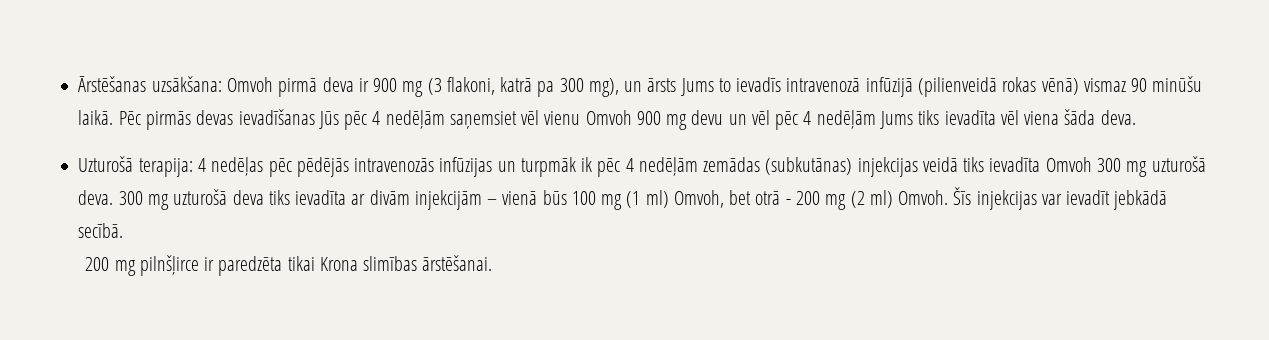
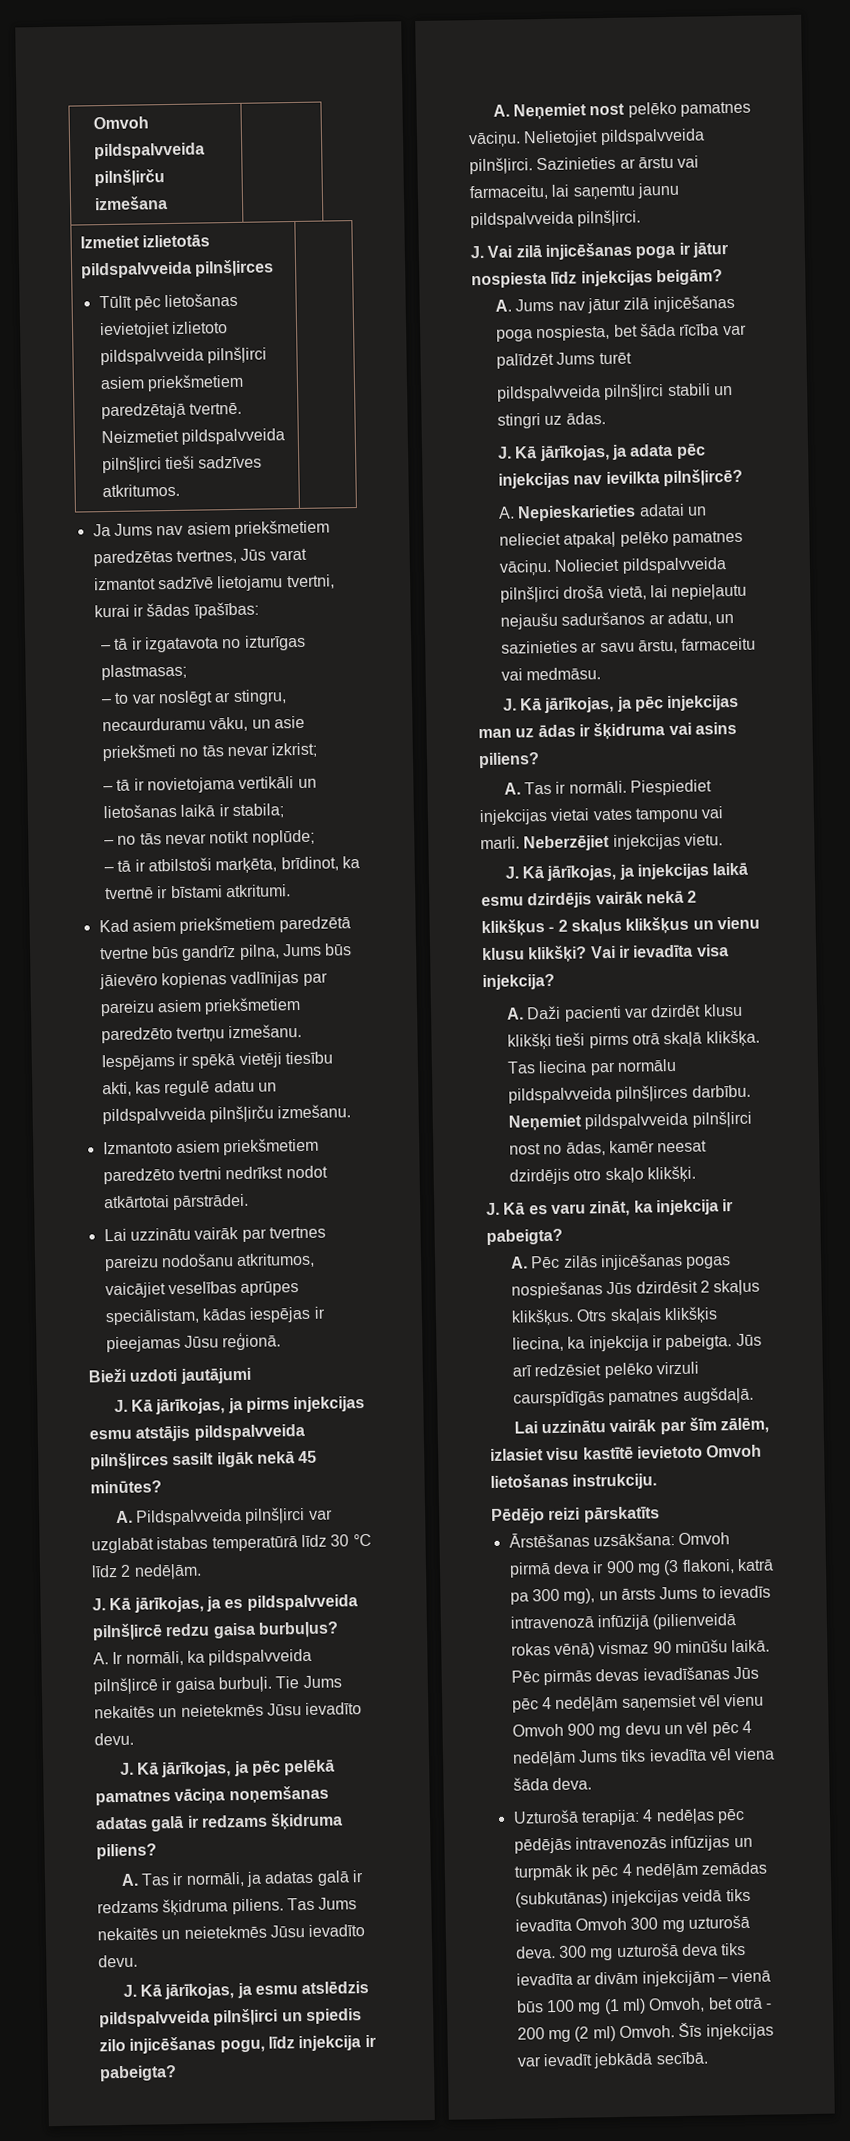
(78, 84) none -> [92,116,149,130] [93,142,205,160] [93,169,165,187] [93,196,168,211] [80,234,211,249] [80,259,275,279] [98,292,239,311] [98,321,229,339] [99,346,268,366] [99,373,245,392] [100,402,243,420] [100,428,286,445] [101,455,263,474] [101,483,180,498] [92,519,330,538] [92,548,307,567] [93,574,335,592] [93,601,259,619] [101,634,306,653] [101,663,188,681] [101,689,287,707] [102,715,306,732] [102,742,318,762] [103,776,317,794] [103,803,285,819] [104,829,315,846] [104,856,360,874] [105,884,292,900] [98,916,351,934] [98,943,353,961] [98,971,328,990] [99,996,302,1017] [100,1023,303,1044] [100,1051,333,1071] [101,1079,277,1097] [101,1104,352,1125] [102,1137,320,1156] [102,1165,328,1185] [102,1193,249,1211] [103,1226,326,1242] [103,1252,316,1272] [104,1281,300,1299] [104,1306,325,1326] [105,1332,282,1353] [88,1367,251,1384] [113,1396,366,1415] [89,1423,305,1442] [90,1450,318,1470] [90,1480,162,1494] [115,1506,333,1526] [91,1533,372,1554] [91,1563,202,1580] [92,1594,358,1613] [92,1621,339,1641] [93,1648,313,1666] [93,1675,342,1695] [94,1702,363,1719] [94,1732,134,1746] [119,1759,336,1778] [95,1785,329,1806] [95,1812,344,1832] [96,1843,157,1860] [120,1870,364,1887] [97,1897,358,1916] [97,1924,366,1941] [98,1954,138,1968] [122,1981,370,2000] [99,2008,362,2028] [99,2034,376,2054] [99,2065,177,2082] [492,101,751,120] [468,128,705,148] [469,155,700,175] [469,182,680,201] [470,209,642,229] [470,242,728,260] [471,269,723,289] [495,294,735,314] [496,322,747,342] [496,352,632,369] [497,383,734,402] [497,412,606,429] [497,443,706,462] [498,468,744,489] [498,503,708,522] [499,530,744,548] [499,557,727,576] [500,583,748,603] [500,611,735,630] [501,637,757,654] [501,667,602,681] [502,694,740,714] [478,721,737,740] [478,752,540,769] [503,779,712,796] [479,806,724,826] [480,833,723,852] [504,862,749,882] [481,890,698,909] [481,916,760,937] [482,944,729,963] [482,973,555,991] [507,1003,743,1022] [507,1029,760,1050] [507,1058,678,1076] [508,1084,751,1104] [508,1110,752,1131] [509,1140,708,1156] [509,1165,697,1185] [486,1199,734,1217] [486,1228,563,1246] [510,1252,732,1271] [511,1279,761,1299] [511,1306,719,1326] [512,1333,762,1352] [512,1361,700,1379] [513,1386,754,1407] [513,1417,770,1435] [490,1444,763,1462] [490,1473,658,1490] [491,1506,660,1524] Omvoh pildspalvveida pilnšļirču izmešana | // Izmetiet izlietotās pildspalvveida pilnšļirces // Tūlīt pēc lietošanas ievietojiet izlietoto pildspalvveida pilnšļirci asiem priekšmetiem paredzētajā tvertnē. Neizmetiet pildspalvveida pilnšļirci tieši sadzīves atkritumos. | // Ja Jums nav asiem priekšmetiem paredzētas tvertnes, Jūs varat izmantot sadzīvē lietojamu tvertni, kurai ir šādas īpašības: // – tā ir izgatavota no izturīgas plastmasas; // – to var noslēgt ar stingru, necaurduramu vāku, un asie priekšmeti no tās nevar izkrist; // – tā ir novietojama vertikāli un lietošanas laikā ir stabila; // – no tās nevar notikt noplūde; // – tā ir atbilstoši marķēta, brīdinot, ka tvertnē ir bīstami atkritumi. // Kad asiem priekšmetiem paredzētā tvertne būs gandrīz pilna, Jums būs jāievēro kopienas vadlīnijas par pareizu asiem priekšmetiem paredzēto tvertņu izmešanu. Iespējams ir spēkā vietēji tiesību akti, kas regulē adatu un pildspalvveida pilnšļirču izmešanu. // Izmantoto asiem priekšmetiem paredzēto tvertni nedrīkst nodot atkārtotai pārstrādei. // Lai uzzinātu vairāk par tvertnes pareizu nodošanu atkritumos, vaicājiet veselības aprūpes speciālistam, kādas iespējas ir pieejamas Jūsu reģionā. // Bieži uzdoti jautājumi // J. Kā jārīkojas, ja pirms injekcijas esmu atstājis pildspalvveida pilnšļirces sasilt ilgāk nekā 45 minūtes? // A. Pildspalvveida pilnšļirci var uzglabāt istabas temperatūrā līdz 30 °C līdz 2 nedēļām. // J. Kā jārīkojas, ja es pildspalvveida pilnšļircē redzu gaisa burbuļus? // A. Ir normāli, ka pildspalvveida pilnšļircē ir gaisa burbuļi. Tie Jums nekaitēs un neietekmēs Jūsu ievadīto devu. // J. Kā jārīkojas, ja pēc pelēkā pamatnes vāciņa noņemšanas adatas galā ir redzams šķidruma piliens? // A. Tas ir normāli, ja adatas galā ir redzams šķidruma piliens. Tas Jums nekaitēs un neietekmēs Jūsu ievadīto devu. // J. Kā jārīkojas, ja esmu atslēdzis pildspalvveida pilnšļirci un spiedis zilo injicēšanas pogu, līdz injekcija ir pabeigta? // A. Neņemiet nost pelēko pamatnes vāciņu. Nelietojiet pildspalvveida pilnšļirci. Sazinieties ar ārstu vai farmaceitu, lai saņemtu jaunu pildspalvveida pilnšļirci. // J. Vai zilā injicēšanas poga ir jātur nospiesta līdz injekcijas beigām? // A. Jums nav jātur zilā injicēšanas poga nospiesta, bet šāda rīcība var palīdzēt Jums turēt // pildspalvveida pilnšļirci stabili un stingri uz ādas. // J. Kā jārīkojas, ja adata pēc injekcijas nav ievilkta pilnšļircē? // A. Nepieskarieties adatai un nelieciet atpakaļ pelēko pamatnes vāciņu. Nolieciet pildspalvveida pilnšļirci drošā vietā, lai nepieļautu nejaušu saduršanos ar adatu, un sazinieties ar savu ārstu, farmaceitu vai medmāsu. // J. Kā jārīkojas, ja pēc injekcijas man uz ādas ir šķidruma vai asins piliens? // A. Tas ir normāli. Piespiediet injekcijas vietai vates tamponu vai marli. Neberzējiet injekcijas vietu. // J. Kā jārīkojas, ja injekcijas laikā esmu dzirdējis vairāk nekā 2 klikšķus - 2 skaļus klikšķus un vienu klusu klikšķi? Vai ir ievadīta visa injekcija? // A. Daži pacienti var dzirdēt klusu klikšķi tieši pirms otrā skaļā klikšķa. Tas liecina par normālu pildspalvveida pilnšļirces darbību. Neņemiet pildspalvveida pilnšļirci nost no ādas, kamēr neesat dzirdējis otro skaļo klikšķi. // J. Kā es varu zināt, ka injekcija ir pabeigta? // A. Pēc zilās injicēšanas pogas nospiešanas Jūs dzirdēsit 2 skaļus klikšķus. Otrs skaļais klikšķis liecina, ka injekcija ir pabeigta. Jūs arī redzēsiet pelēko virzuli caurspīdīgās pamatnes augšdaļā. // Lai uzzinātu vairāk par šīm zālēm, izlasiet visu kastītē ievietoto Omvoh lietošanas instrukciju. // Pēdējo reizi pārskatīts //
[85,255,493,276] // 200 mg pilnšļirce ir paredzēta tikai Krona slimības ārstēšanai. -> (708, 2058) none

